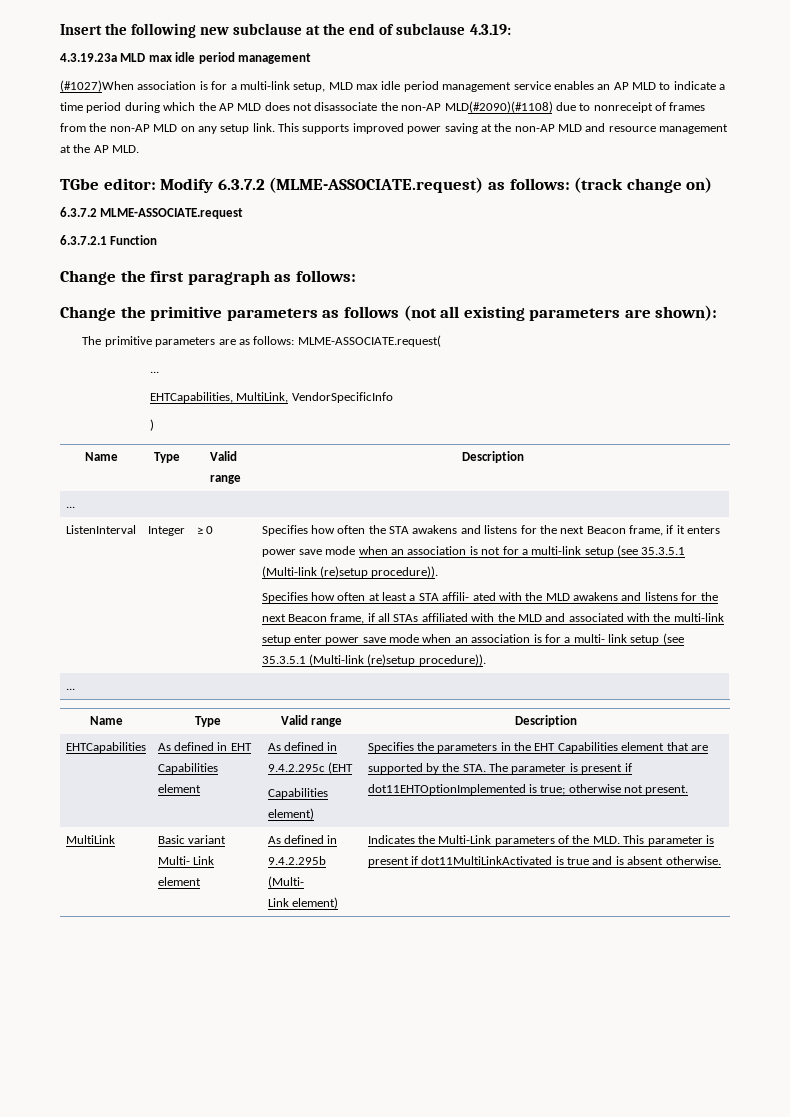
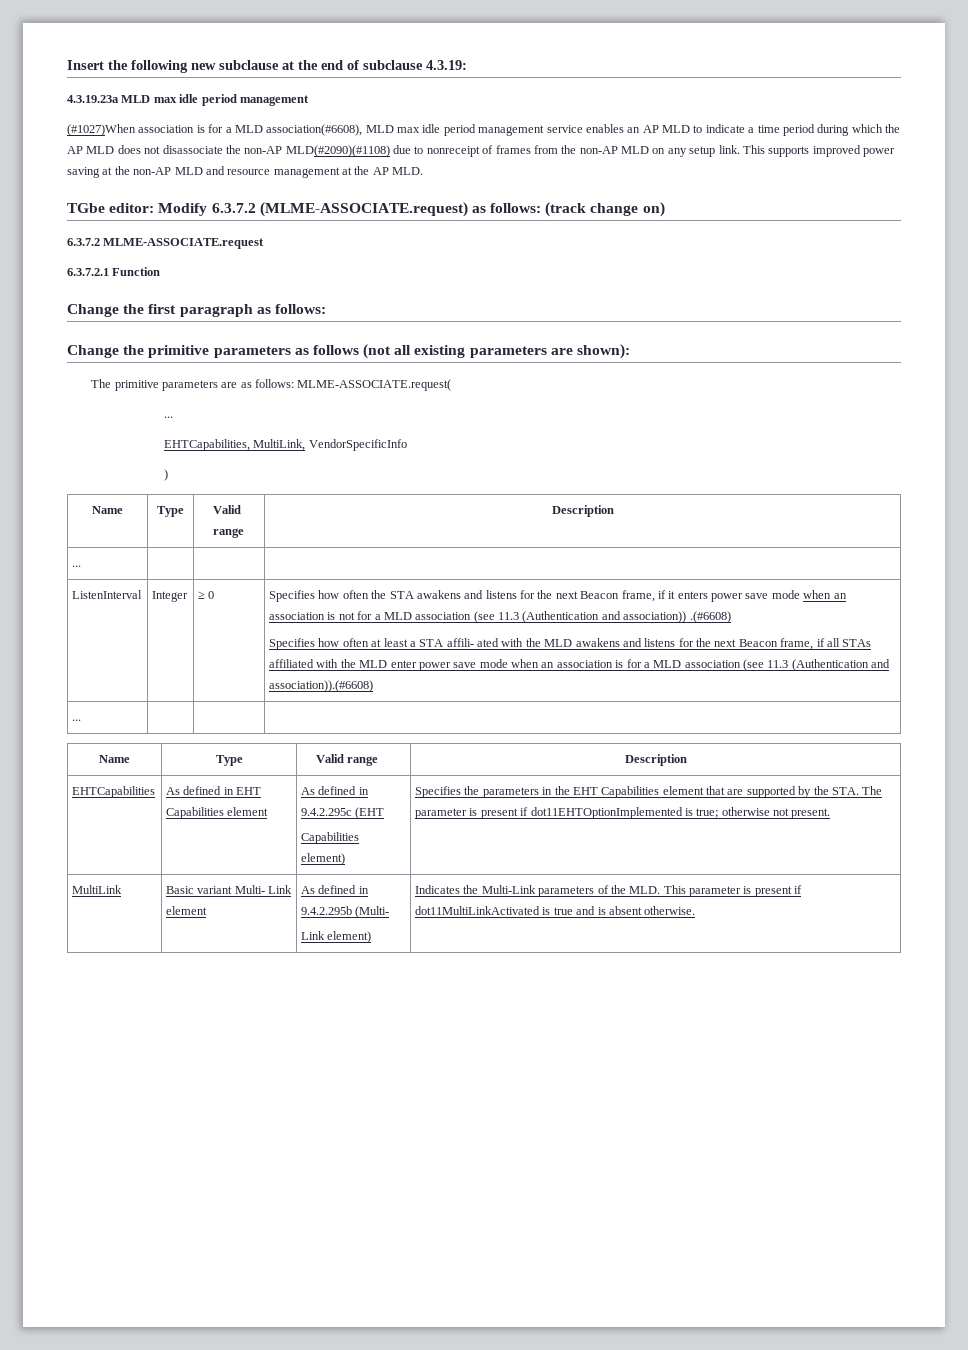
[239,81,326,92] multi-link setup, -> [234,124,363,136] MLD association(#6608),
[531,545,686,557] [261,566,439,578] multi-link setup (see 35.3.5.1 (Multi-link (re)setup procedure)). -> [383,611,731,623] MLD association (see 11.3 (Authentication and association)) .(#6608)
[545,613,724,622] [261,635,291,645] and associated with the multi-link setup -> (388, 664) none
[573,633,684,645] [261,654,486,666] multi- link setup (see 35.3.5.1 (Multi-link (re)setup procedure)). -> [653,659,891,671] [269,680,374,692] MLD association (see 11.3 (Authentication and association)).(#6608)

